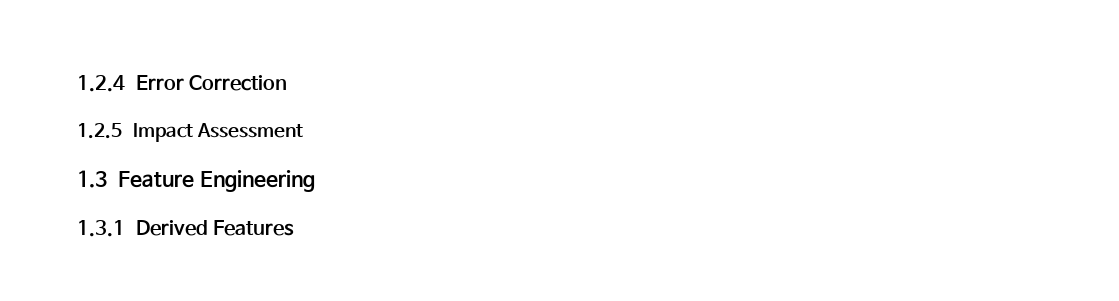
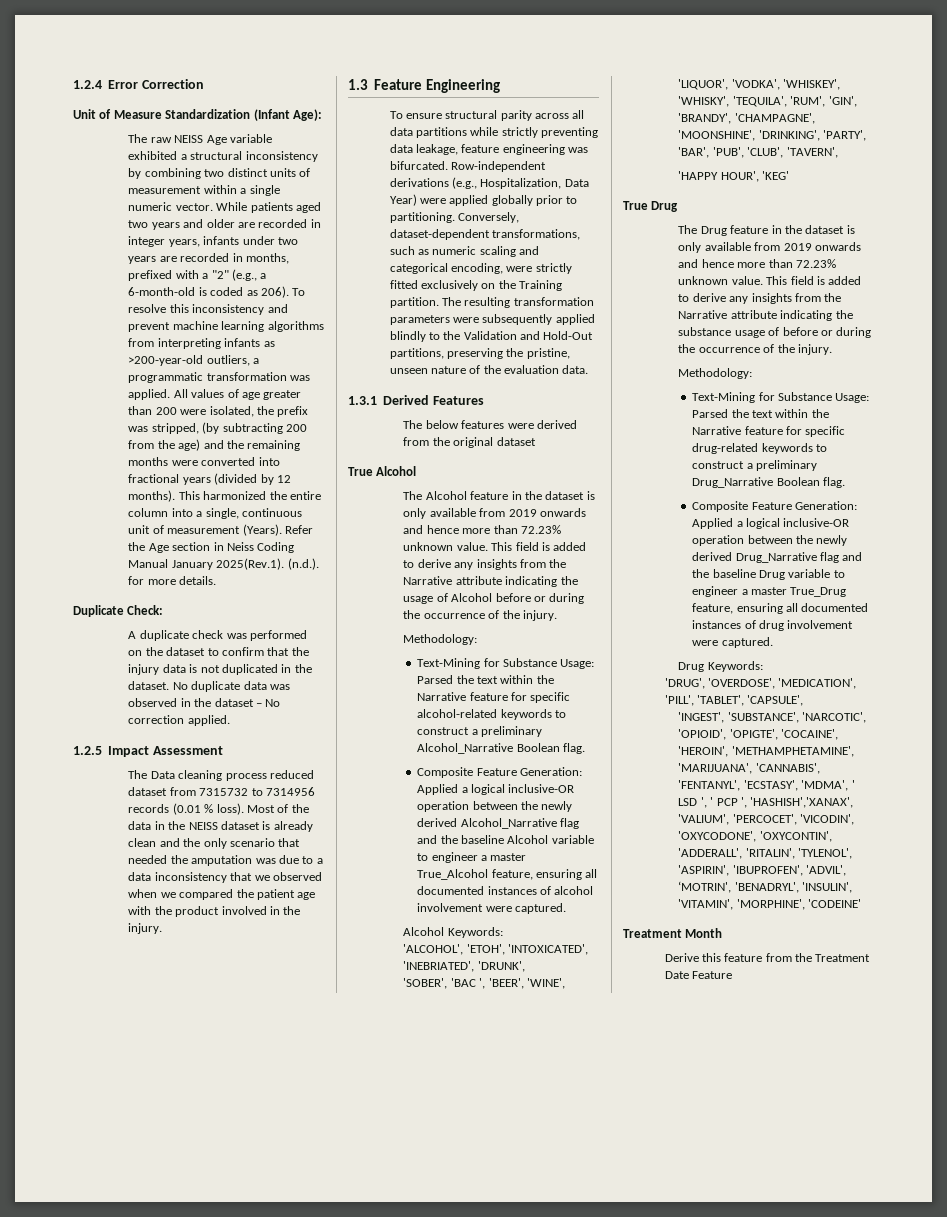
[77,123,304,142] [77,170,315,192] [77,220,295,237] 1.2.5 Impact Assessment // 1.3 Feature Engineering // 1.3.1 Derived Features -> [73,109,322,121] [128,134,272,145] [128,151,318,162] [128,168,311,179] [128,185,280,196] [128,202,321,213] [128,219,321,230] [128,236,298,247] [128,253,289,264] [128,269,267,281] [128,286,306,298] [128,304,288,315] [128,321,324,332] [128,338,275,349] [128,355,260,366] [128,372,311,383] [128,389,302,400] [128,406,309,417] [128,422,307,434] [128,439,301,451] [128,457,280,466] [128,473,291,485] [128,490,321,502] [128,508,302,519] [128,524,313,536] [128,542,295,553] [128,558,319,570] [128,576,217,585] [73,605,164,617] [128,630,307,641] [128,647,309,656] [128,664,312,675] [128,681,290,692] [128,698,281,707] [128,715,230,726] [73,746,223,757] [128,770,314,781] [128,787,315,796] [128,803,309,815] [128,821,313,832] [128,838,301,849] [128,855,323,866] [128,872,322,883] [128,889,316,900] [128,906,301,917] [128,923,163,934] [348,79,501,93] [389,110,585,121] [389,127,599,138] [389,144,589,155] [389,161,546,172] [389,177,589,189] [389,194,578,206] [389,212,519,223] [389,229,580,240] [389,246,540,257] [389,263,572,274] [389,280,563,291] [389,297,594,308] [389,314,595,325] [389,331,594,342] [389,348,570,359] [389,365,589,374] [348,395,484,405] [403,420,577,429] [403,437,536,448] [348,466,417,476] [403,491,595,500] [403,508,586,519] [403,525,561,534] [403,542,587,551] [403,559,567,570] [403,576,578,587] [403,593,585,604] [403,610,557,621] [403,634,478,645] [417,658,595,669] [417,675,554,684] [417,692,571,703] [417,709,566,720] [417,726,542,737] [417,743,585,754] [417,767,582,778] [417,784,575,795] [417,801,573,812] [417,818,579,829] [417,835,594,844] [417,852,527,863] [417,869,598,880] [417,886,594,895] [417,903,566,914] [403,927,503,938] [403,944,589,955] [403,961,525,972] [403,978,565,989] [678,79,841,90] [678,96,857,107] [678,113,815,124] [678,130,867,141] [678,147,838,158] [678,171,790,182] [623,201,679,212] [678,225,855,236] [678,242,861,253] [678,259,836,268] [678,276,862,285] [678,293,842,304] [678,310,853,321] [678,327,872,338] [678,344,832,355] [678,368,753,379] [692,392,870,403] [692,409,829,418] [692,426,846,437] [692,443,827,454] [692,460,817,471] [692,477,845,488] [692,501,857,512] [692,518,850,529] [692,535,848,546] [692,552,863,563] [692,569,845,580] [692,586,847,597] [692,603,869,614] [692,620,854,631] [692,637,773,648] [678,661,763,672] [664,678,857,689] [664,695,804,706] [678,712,867,723] [678,729,839,740] [678,746,854,757] [678,763,820,774] [678,780,855,791] [678,797,854,808] [678,814,855,825] [678,831,832,842] [678,848,853,859] [678,865,847,876] [678,881,853,893] [678,899,862,910] [623,928,723,938] [664,953,871,962] [664,971,732,979] Unit of Measure Standardization (Infant Age): // The raw NEISS Age variable exhibited a structural inconsistency by combining two distinct units of measurement within a single numeric vector. While patients aged two years and older are recorded in integer years, infants under two years are recorded in months, prefixed with a "2" (e.g., a 6-month-old is coded as 206). To resolve this inconsistency and prevent machine learning algorithms from interpreting infants as >200-year-old outliers, a programmatic transformation was applied. All values of age greater than 200 were isolated, the prefix was stripped, (by subtracting 200 from the age) and the remaining months were converted into fractional years (divided by 12 months). This harmonized the entire column into a single, continuous unit of measurement (Years). Refer the Age section in Neiss Coding Manual January 2025(Rev.1). (n.d.). for more details. // Duplicate Check: // A duplicate check was performed on the dataset to confirm that the injury data is not duplicated in the dataset. No duplicate data was observed in the dataset – No correction applied. // 1.2.5 Impact Assessment // The Data cleaning process reduced dataset from 7315732 to 7314956 records (0.01 % loss). Most of the data in the NEISS dataset is already clean and the only scenario that needed the amputation was due to a data inconsistency that we observed when we compared the patient age with the product involved in the injury. // 1.3 Feature Engineering // To ensure structural parity across all data partitions while strictly preventing data leakage, feature engineering was bifurcated. Row-independent derivations (e.g., Hospitalization, Data Year) were applied globally prior to partitioning. Conversely, dataset-dependent transformations, such as numeric scaling and categorical encoding, were strictly fitted exclusively on the Training partition. The resulting transformation parameters were subsequently applied blindly to the Validation and Hold-Out partitions, preserving the pristine, unseen nature of the evaluation data. // 1.3.1 Derived Features // The below features were derived from the original dataset // True Alcohol // The Alcohol feature in the dataset is only available from 2019 onwards and hence more than 72.23% unknown value. This field is added to derive any insights from the Narrative attribute indicating the usage of Alcohol before or during the occurrence of the injury. // Methodology: // Text-Mining for Substance Usage: Parsed the text within the Narrative feature for specific alcohol-related keywords to construct a preliminary Alcohol_Narrative Boolean flag. // Composite Feature Generation: Applied a logical inclusive-OR operation between the newly derived Alcohol_Narrative flag and the baseline Alcohol variable to engineer a master True_Alcohol feature, ensuring all documented instances of alcohol involvement were captured. // Alcohol Keywords: // 'ALCOHOL', 'ETOH', 'INTOXICATED', 'INEBRIATED', 'DRUNK', // 'SOBER', 'BAC ', 'BEER', 'WINE', 'LIQUOR', 'VODKA', 'WHISKEY', 'WHISKY', 'TEQUILA', 'RUM', 'GIN', 'BRANDY', 'CHAMPAGNE', 'MOONSHINE', 'DRINKING', 'PARTY', 'BAR', 'PUB', 'CLUB', 'TAVERN', // 'HAPPY HOUR', 'KEG' // True Drug // The Drug feature in the dataset is only available from 2019 onwards and hence more than 72.23% unknown value. This field is added to derive any insights from the Narrative attribute indicating the substance usage of before or during the occurrence of the injury. // Methodology: // Text-Mining for Substance Usage: Parsed the text within the Narrative feature for specific drug-related keywords to construct a preliminary Drug_Narrative Boolean flag. // Composite Feature Generation: Applied a logical inclusive-OR operation between the newly derived Drug_Narrative flag and the baseline Drug variable to engineer a master True_Drug feature, ensuring all documented instances of drug involvement were captured. // Drug Keywords: // 'DRUG', 'OVERDOSE', 'MEDICATION', 'PILL', 'TABLET', 'CAPSULE', // 'INGEST', 'SUBSTANCE', 'NARCOTIC', 'OPIOID', 'OPIGTE', 'COCAINE', 'HEROIN', 'METHAMPHETAMINE', 'MARIJUANA', 'CANNABIS', 'FENTANYL', 'ECSTASY', 'MDMA', ' LSD ', ' PCP ', 'HASHISH','XANAX', 'VALIUM', 'PERCOCET', 'VICODIN', 'OXYCODONE', 'OXYCONTIN', 'ADDERALL', 'RITALIN', 'TYLENOL', 'ASPIRIN', 'IBUPROFEN', 'ADVIL', ‘MOTRIN', 'BENADRYL', 'INSULIN', 'VITAMIN', 'MORPHINE', 'CODEINE' // Treatment Month // Derive this feature from the Treatment Date Feature

